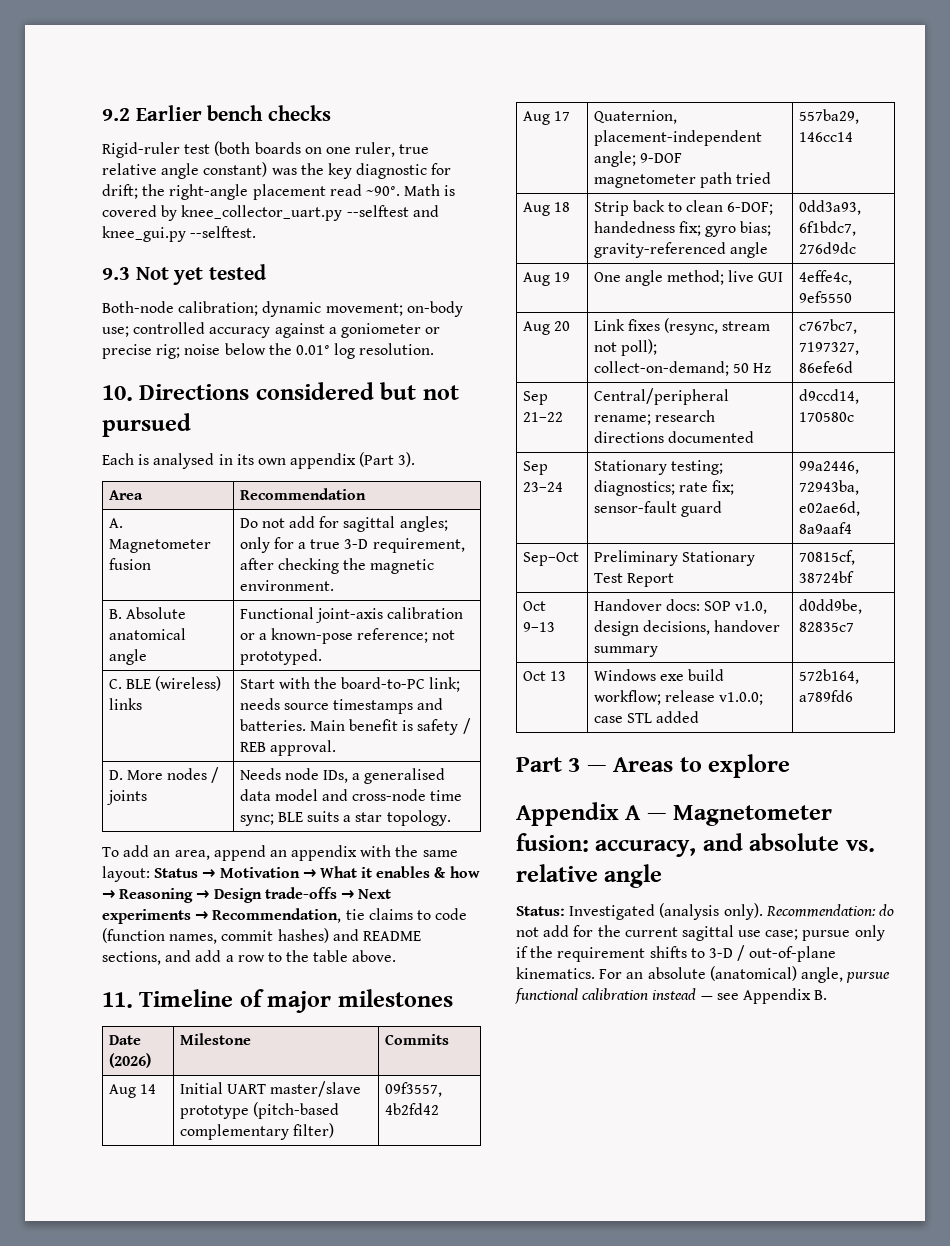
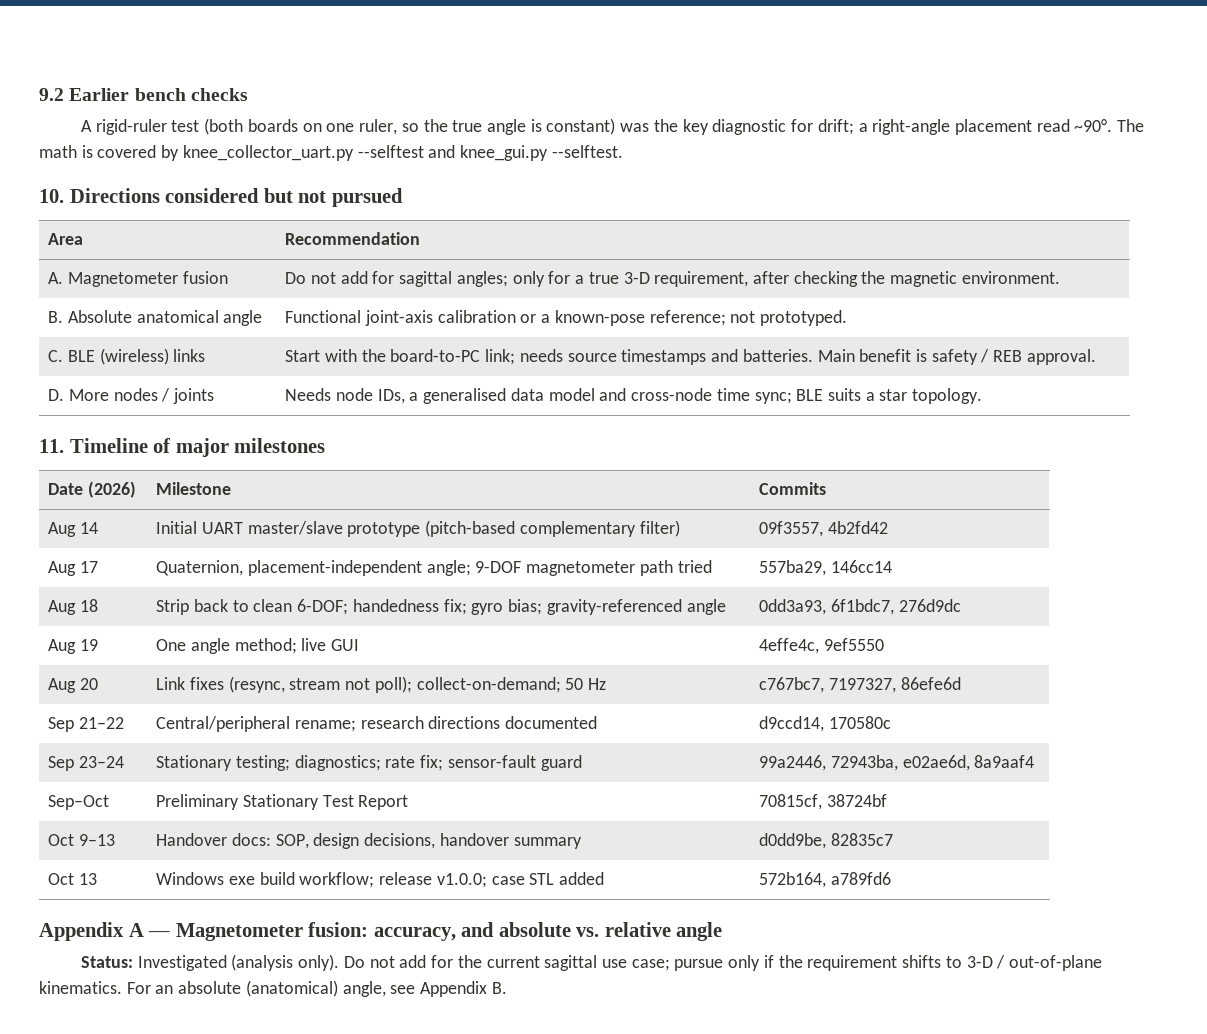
[102,142,180,158] Rigid-ruler -> [81,119,167,135] A rigid-ruler
[399,144,430,154] [102,163,200,179] true relative angle -> [401,119,542,135] so the true angle is
[142,184,166,196] the -> [858,123,868,132] a
[404,184,441,196] Math -> [1117,119,1145,132] [39,145,77,158] The math
[102,264,267,285] [102,301,463,317] [102,322,441,338] [102,343,435,359] // 9.3 Not yet tested // Both-node calibration; dynamic movement; on-body use; controlled accuracy against a goniometer or precise rig; noise below the 0.01° log resolution. -> (623, 151) none
[102,452,416,469] // Each is analysed in its own appendix (Part 3). -> (403, 197) none
[102,845,458,861] [102,866,480,882] [102,887,392,903] [102,908,468,924] [102,928,421,944] [102,950,397,965] // To add an area, append an appendix with the same layout: Status → Motivation → What it enables & how → Reasoning → Design trade-offs → Next experiments → Recommendation, tie claims to code (function names, commit hashes) and README sections, and add a row to the table above. -> (983, 396) none
[704,601,768,614] SOP v1.0, -> [275,834,309,849] SOP,
[516,754,791,778] // Part 3 — Areas to explore -> (891, 878) none
[765,904,894,917] Recommendation: do -> [343,956,365,968] Do
[846,972,891,983] [515,988,713,1004] pursue functional calibration instead — -> (386, 989) none

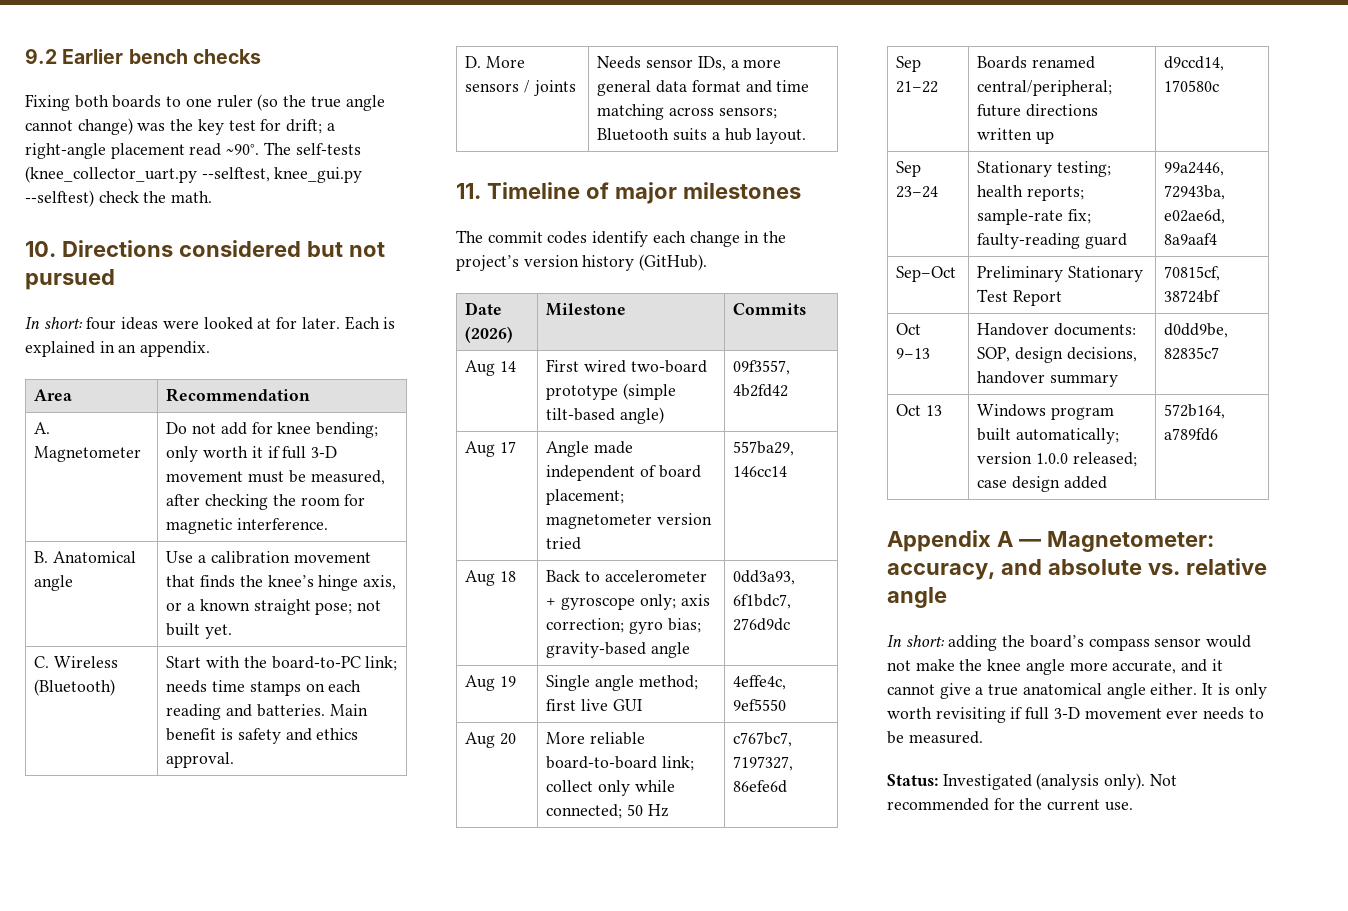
[81,118,419,135] A rigid-ruler test (both boards on one ruler, so -> [25,94,279,111] Fixing both boards to one ruler (so
[530,118,616,135] is constant) -> [25,118,133,135] cannot change)
[712,119,787,135] diagnostic -> [228,120,256,131] test
[39,145,623,161] math is covered by knee_collector_uart.py --selftest and knee_gui.py --selftest. -> [295,143,361,155] [25,166,363,183] [25,190,213,207] self-tests (knee_collector_uart.py --selftest, knee_gui.py --selftest) check the math.
(403, 197) none -> [25,316,396,330] [25,341,211,357] // In short: four ideas were looked at for later. Each is explained in an appendix.
[182,271,228,284] [285,271,1060,287] [48,310,263,326] [285,310,848,326] [48,348,206,365] fusion | Do not add for sagittal angles; only for a true 3-D requirement, after checking the magnetic environment. // B. Absolute anatomical angle | Functional joint-axis calibration or a known-pose reference; not prototyped. // C. BLE (wireless) links -> [166,422,378,438] [166,446,337,462] [166,470,385,485] [166,494,366,510] [166,518,329,534] [34,551,137,563] [34,575,74,591] [166,551,371,564] [166,575,396,591] [166,599,381,615] [166,623,233,639] [34,656,119,668] [34,679,116,696] | Do not add for knee bending; only worth it if full 3-D movement must be measured, after checking the room for magnetic interference. // B. Anatomical angle | Use a calibration movement that finds the knee’s hinge axis, or a known straight pose; not built yet. // C. Wireless (Bluetooth)
[567,349,707,365] source timestamps -> [212,680,362,696] [166,704,222,720] time stamps on each reading
[980,349,1023,363] / REB -> [285,728,359,741] and ethics
[113,388,158,401] nodes -> [465,83,520,92] sensors
[335,388,373,401] node -> [646,59,694,68] sensor
[423,388,983,404] generalised data model and cross-node time sync; BLE suits a star topology. -> [743,59,782,68] [597,80,810,96] [597,104,777,120] [597,128,807,144] more general data format and time matching across sensors; Bluetooth suits a hub layout.
(326, 445) none -> [456,230,787,247] [456,254,708,271] // The commit codes identify each change in the project’s version history (GitHub).
[156,520,680,537] [759,521,888,537] [48,561,98,576] [156,560,673,576] Initial UART master/slave prototype (pitch-based complementary filter) | 09f3557, 4b2fd42 // Aug 17 | Quaternion, placement-independent angle; 9-DOF magnetometer path -> [546,359,707,373] [546,383,677,400] [546,407,665,424] [733,360,791,375] [733,384,789,397] [465,441,517,457] [546,441,634,457] [546,465,701,481] [546,489,625,505] [546,513,713,529] First wired two-board prototype (simple tilt-based angle) | 09f3557, 4b2fd42 // Aug 17 | Angle made independent of board placement; magnetometer version
[156,599,467,615] Strip back to clean 6-DOF; handedness fix; -> [546,570,707,582] [546,594,710,610] [546,618,625,633] Back to accelerometer + gyroscope only; axis correction;
[546,599,682,615] gravity-referenced -> [546,642,647,658] gravity-based
[156,639,187,651] One -> [546,675,591,691] Single
(297, 646) none -> [546,699,577,711] first
[156,676,561,693] Link fixes (resync, stream not poll); collect-on-demand; -> [546,732,646,745] [546,756,695,771] [546,780,675,796] [546,804,623,819] More reliable board-to-board link; collect only while connected;
[156,716,598,732] Central/peripheral rename; research directions documented -> [977,56,1096,69] [977,80,1113,96] [977,104,1099,117] [977,128,1055,144] Boards renamed central/peripheral; future directions written up
[294,755,536,771] diagnostics; rate fix; sensor-fault -> [977,185,1085,201] [977,209,1092,225] [977,233,1081,249] health reports; sample-rate fix; faulty-reading
[231,833,271,846] docs: -> [1054,323,1137,336] documents:
[228,872,555,888] exe build workflow; release v1.0.0; case STL -> [1051,407,1115,420] [977,428,1120,444] [977,452,1137,467] [977,476,1061,492] program built automatically; version 1.0.0 released; case design
[175,922,369,941] Magnetometer fusion: -> [1046,531,1214,552] Magnetometer:
[81,954,1102,971] [39,980,507,997] Status: Investigated (analysis only). Do not add for the current sagittal use case; pursue only if the requirement shifts to 3-D / out-of-plane kinematics. For an absolute (anatomical) angle, see Appendix B. -> [887,635,1252,651] [887,659,1223,675] [887,683,1267,699] [887,707,1264,723] [887,731,983,744] [887,773,1177,790] [887,798,1133,811] In short: adding the board’s compass sensor would not make the knee angle more accurate, and it cannot give a true anatomical angle either. It is only worth revisiting if full 3-D movement ever needs to be measured. // Status: Investigated (analysis only). Not recommended for the current use.

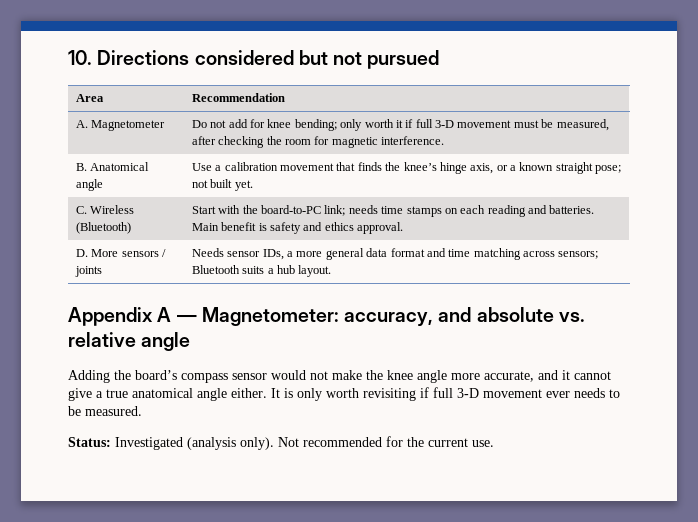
[25,48,261,64] [25,94,385,111] [25,118,335,135] [25,142,361,159] [25,166,363,183] [25,190,213,207] 9.2 Earlier bench checks // Fixing both boards to one ruler (so the true angle cannot change) was the key test for drift; a right-angle placement read ~90°. The self-tests (knee_collector_uart.py --selftest, knee_gui.py --selftest) check the math. // -> (68, 57) none
[25,316,396,330] [25,341,211,357] // In short: four ideas were looked at for later. Each is explained in an appendix. -> (440, 59) none
[456,182,801,204] [456,230,787,247] [456,254,708,271] [465,302,503,315] [465,326,514,343] [546,303,627,316] [733,303,807,315] [465,360,517,376] [546,359,707,373] [546,383,677,400] [546,407,665,424] [733,360,791,375] [733,384,789,397] [465,441,517,457] [546,441,634,457] [546,465,701,481] [546,489,625,505] [546,513,713,529] [546,537,582,550] [733,441,795,456] [733,466,788,477] [465,570,517,586] [546,570,707,582] [546,594,710,610] [546,618,701,634] [546,642,691,658] [733,570,796,585] [733,594,792,609] [733,618,791,631] [465,675,517,691] [546,675,698,691] [546,699,642,711] [733,675,787,690] [733,699,787,711] [465,732,517,748] [546,732,646,745] [546,756,695,771] [546,780,675,796] [546,804,669,819] [733,732,793,747] [733,756,794,771] [733,780,788,793] [896,56,922,72] [896,81,939,93] [977,56,1096,69] [977,80,1113,96] [977,104,1099,117] [977,128,1055,144] [1164,56,1225,71] [1164,80,1220,92] [896,161,922,177] [896,186,939,198] [977,161,1112,177] [977,185,1085,201] [977,209,1092,225] [977,233,1128,249] [1164,162,1225,176] [1164,185,1226,200] [1164,209,1226,224] [1164,233,1218,245] [896,266,957,282] [977,266,1144,282] [977,289,1063,306] [1164,266,1221,281] [1164,290,1221,303] [896,323,922,335] [896,348,931,359] [977,323,1137,336] [977,347,1137,363] [977,371,1119,387] [1164,323,1229,338] [1164,347,1220,360] [896,404,943,416] [977,404,1115,420] [977,428,1120,444] [977,452,1137,467] [977,476,1107,492] [1164,404,1226,419] [1164,428,1219,441] // 11. Timeline of major milestones // The commit codes identify each change in the project’s version history (GitHub). // Date (2026) | Milestone | Commits // Aug 14 | First wired two-board prototype (simple tilt-based angle) | 09f3557, 4b2fd42 // Aug 17 | Angle made independent of board placement; magnetometer version tried | 557ba29, 146cc14 // Aug 18 | Back to accelerometer + gyroscope only; axis correction; gyro bias; gravity-based angle | 0dd3a93, 6f1bdc7, 276d9dc // Aug 19 | Single angle method; first live GUI | 4effe4c, 9ef5550 // Aug 20 | More reliable board-to-board link; collect only while connected; 50 Hz | c767bc7, 7197327, 86efe6d // Sep 21–22 | Boards renamed central/peripheral; future directions written up | d9ccd14, 170580c // Sep 23–24 | Stationary testing; health reports; sample-rate fix; faulty-reading guard | 99a2446, 72943ba, e02ae6d, 8a9aaf4 // Sep–Oct | Preliminary Stationary Test Report | 70815cf, 38724bf // Oct 9–13 | Handover documents: SOP, design decisions, handover summary | d0dd9be, 82835c7 // Oct 13 | Windows program built automatically; version 1.0.0 released; case design added | 572b164, a789fd6 -> (332, 271) none
[887,635,998,651] In short: adding -> [68,370,110,383] Adding

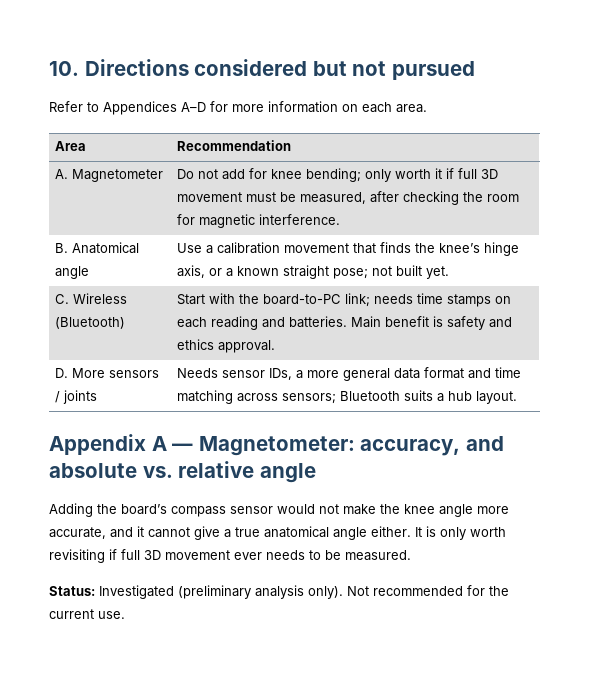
(440, 59) none -> [49,101,427,115] // Refer to Appendices A–D for more information on each area.
[435,120,455,128] 3-D -> [480,169,498,179] 3D
[457,388,479,398] 3-D -> [144,550,161,560] 3D
[187,437,236,450] (analysis -> [178,585,304,599] (preliminary analysis

